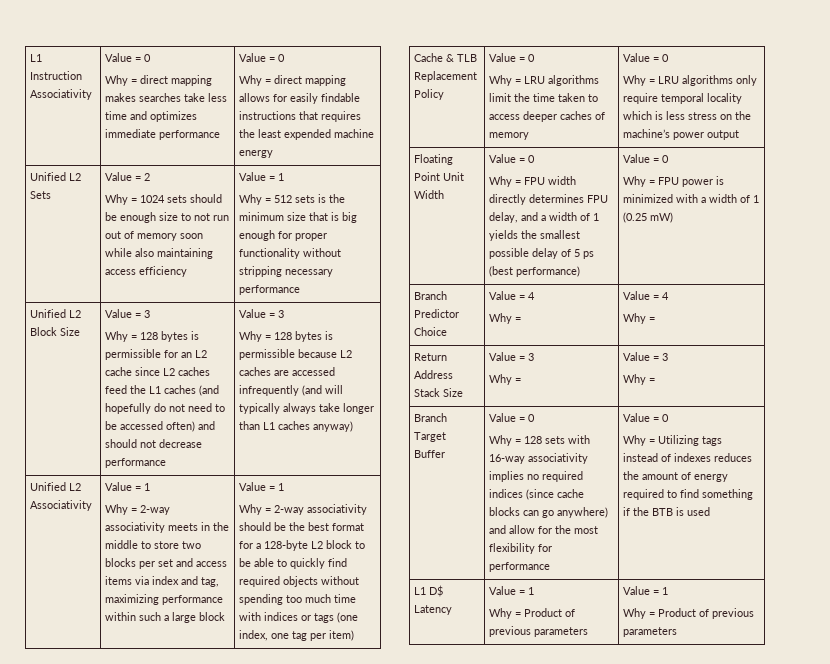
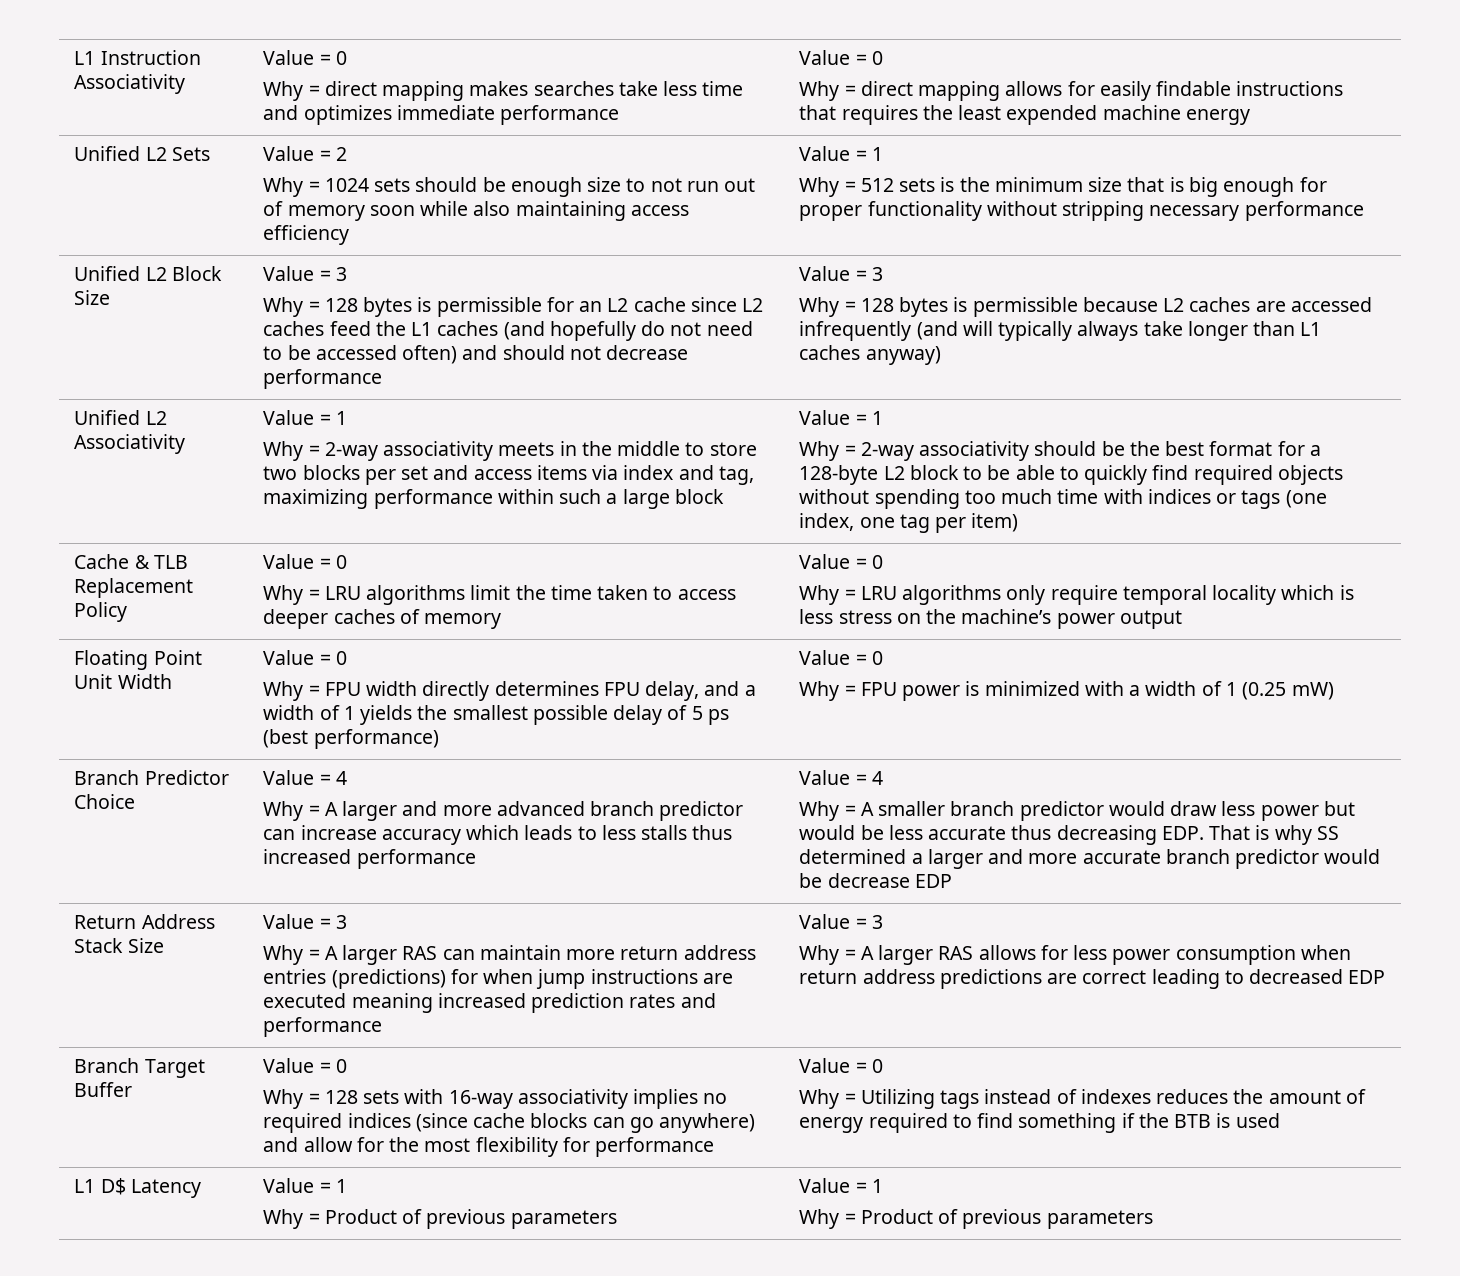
[623,291,670,300] [623,313,656,324] | Value = 4 // Why = -> [324,801,744,821] [263,825,733,845] [263,849,476,869] [799,770,883,785] [799,801,1356,821] [799,825,1340,845] [799,849,1381,869] [799,873,952,888] A larger and more advanced branch predictor can increase accuracy which leads to less stalls thus increased performance | Value = 4 // Why = A smaller branch predictor would draw less power but would be less accurate thus decreasing EDP. That is why SS determined a larger and more accurate branch predictor would be decrease EDP
[623,352,669,361] [623,374,656,385] | Value = 3 // Why = -> [324,945,756,965] [263,969,733,989] [263,993,716,1013] [263,1017,383,1037] [799,914,883,929] [799,945,1352,965] [799,969,1386,989] A larger RAS can maintain more return address entries (predictions) for when jump instructions are executed meaning increased prediction rates and performance | Value = 3 // Why = A larger RAS allows for less power consumption when return address predictions are correct leading to decreased EDP

